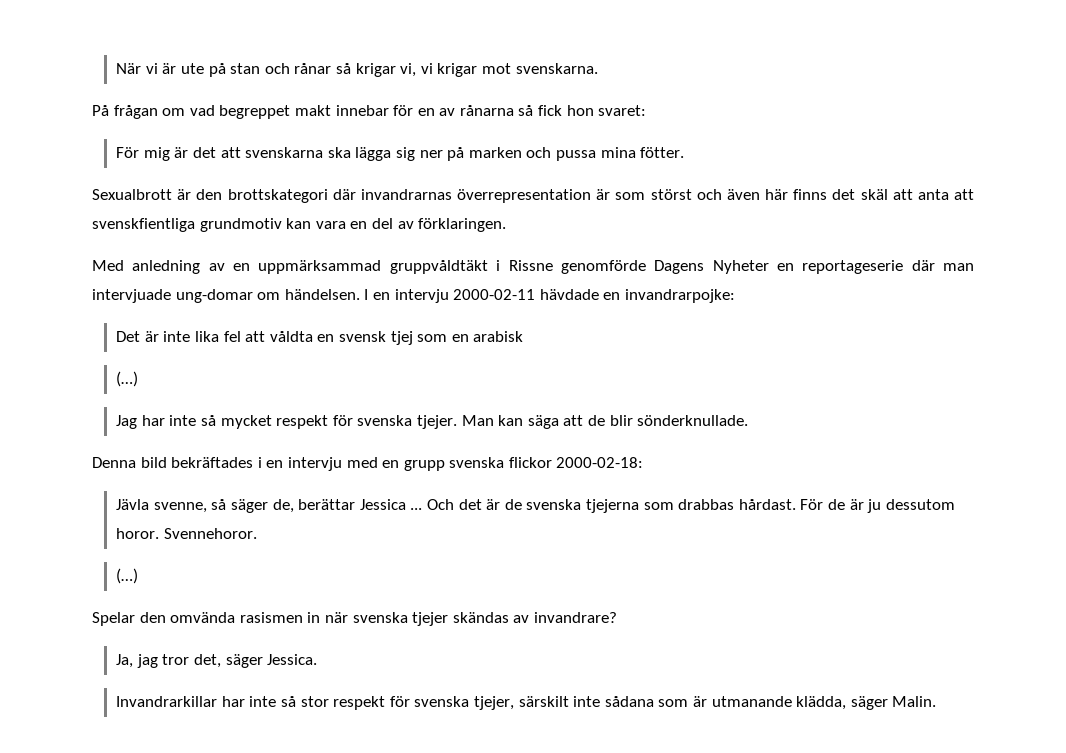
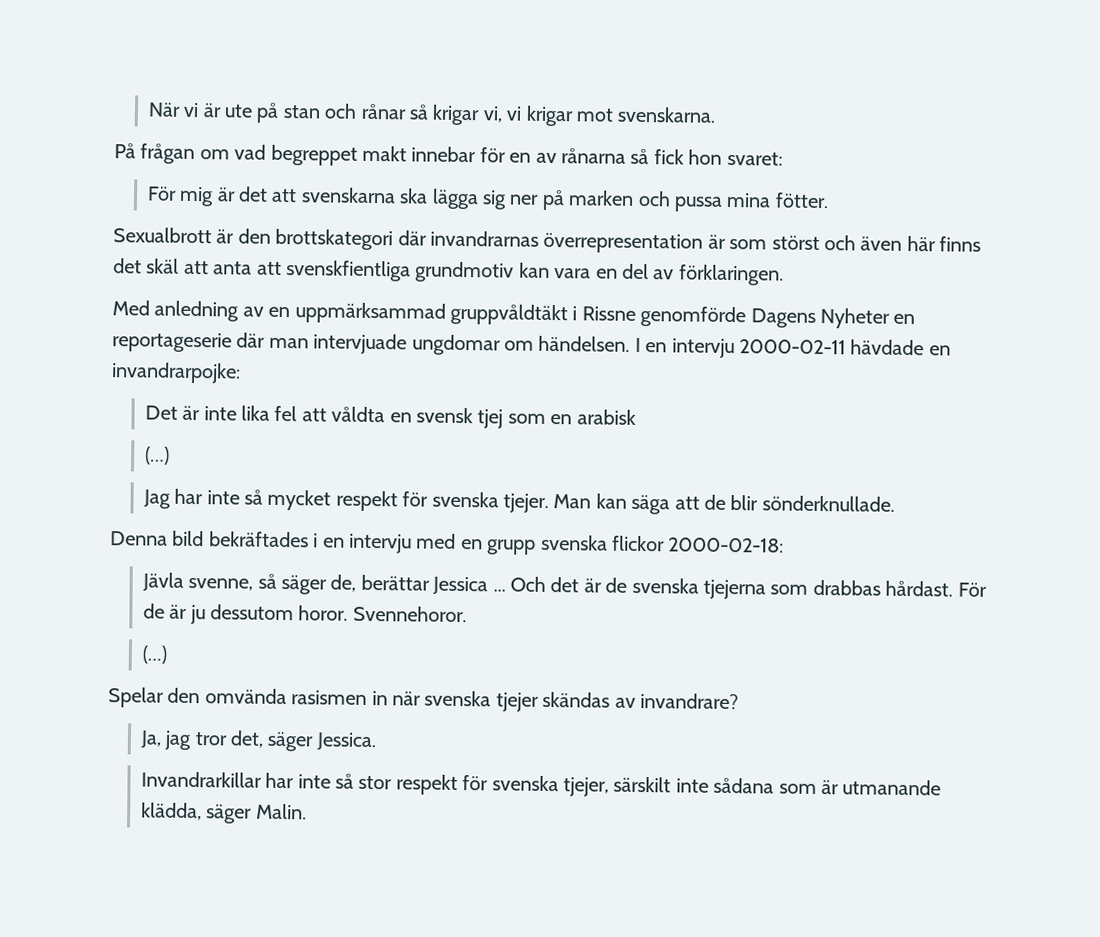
[175,289,253,303] ung-domar -> [411,334,501,356] ungdomar

